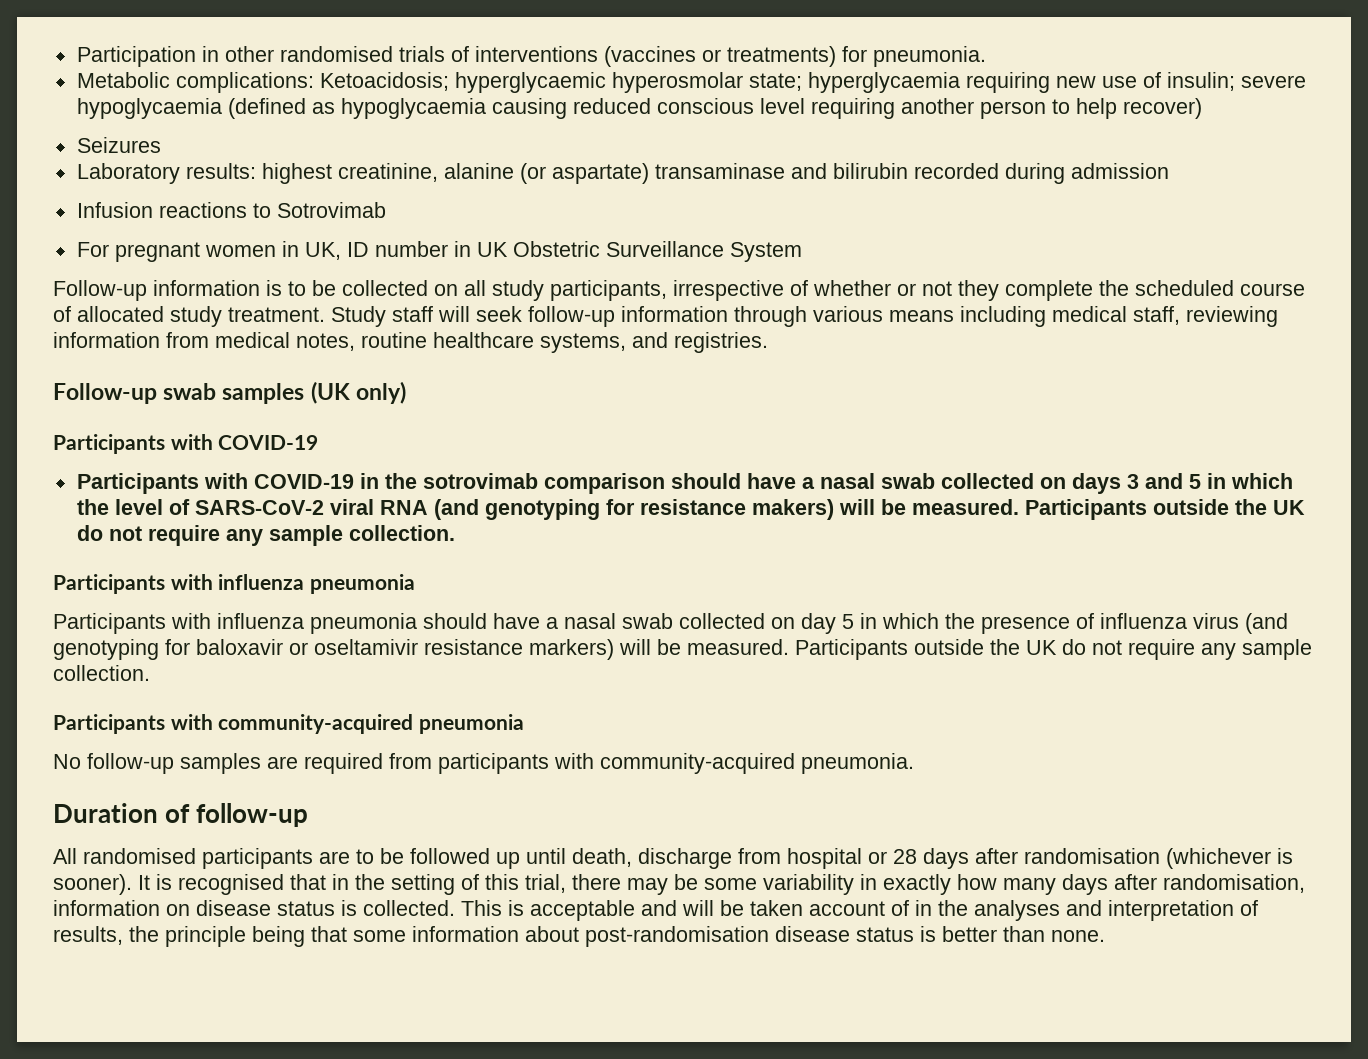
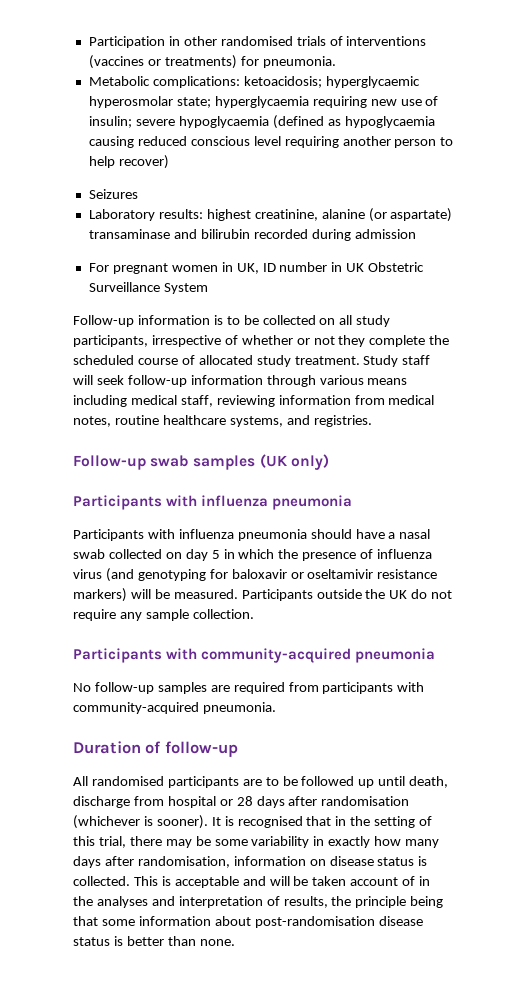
[319,72,449,91] Ketoacidosis; -> [243,76,322,88] ketoacidosis;
[76,202,386,218] // Infusion reactions to Sotrovimab -> (416, 234) none
[53,434,319,454] [76,473,1293,494] [76,499,1305,520] [76,525,455,546] // Participants with COVID-19 // Participants with COVID-19 in the sotrovimab comparison should have a nasal swab collected on days 3 and 5 in which the level of SARS-CoV-2 viral RNA (and genotyping for resistance makers) will be measured. Participants outside the UK do not require any sample collection. -> (329, 462) none

